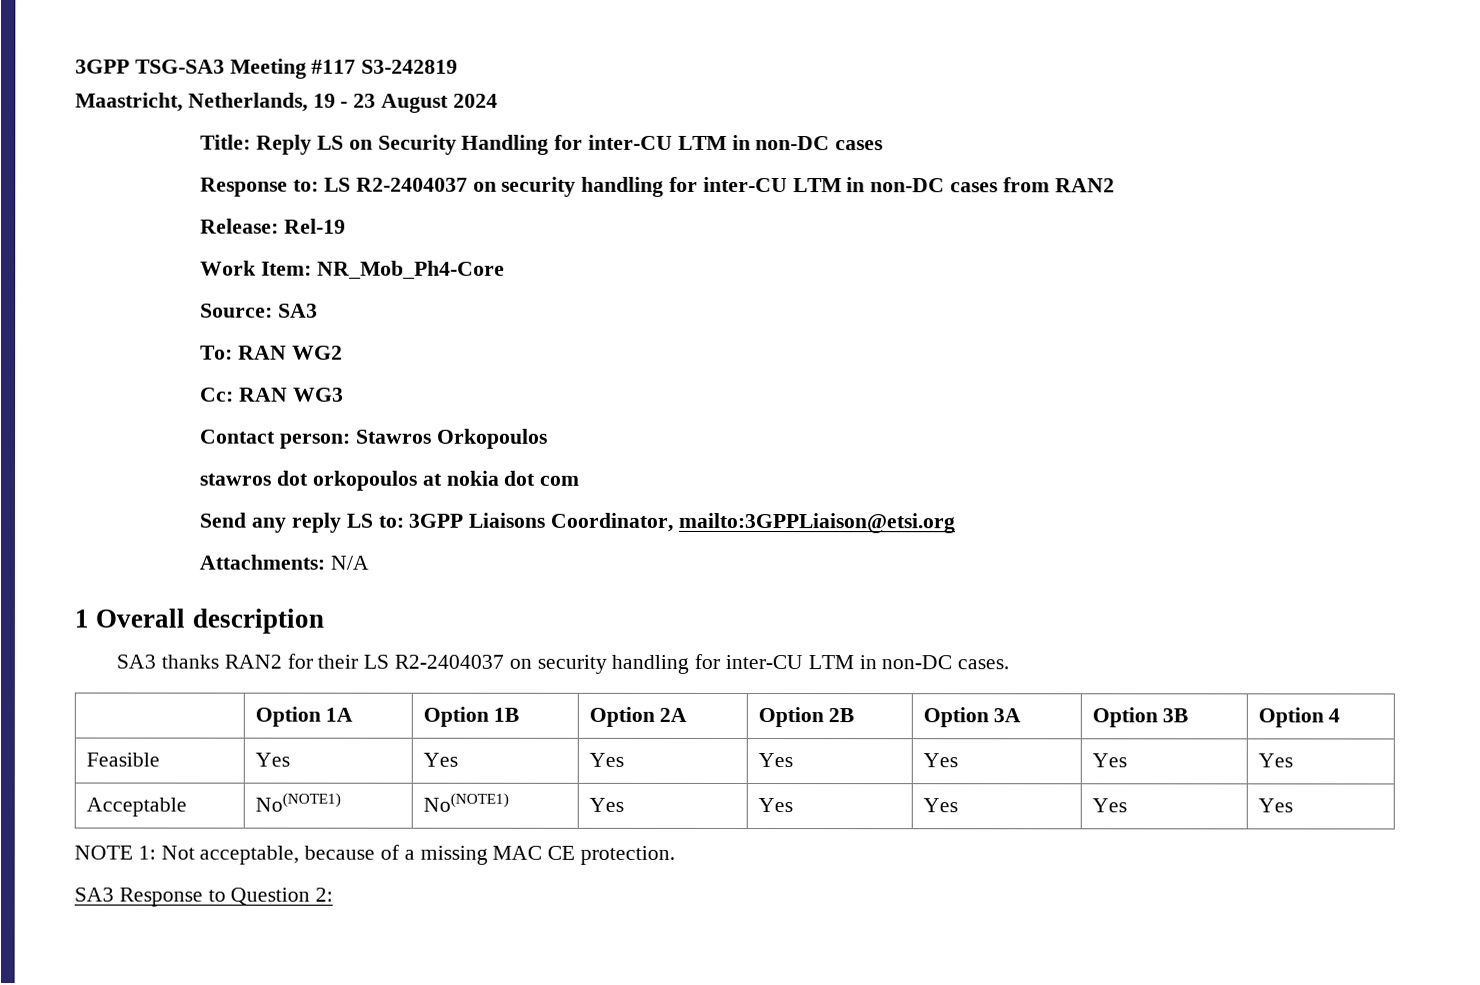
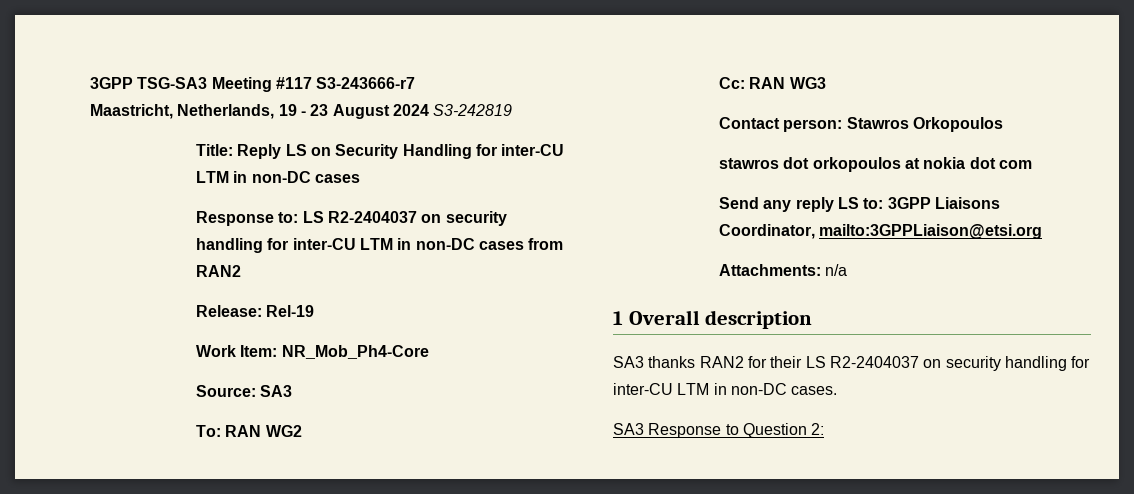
[361,59,459,74] S3-242819 -> [316,77,416,89] S3-243666-r7
(498, 100) none -> [433,104,513,116] S3-242819
[330,555,370,570] N/A -> [825,264,848,276] n/a
[254,706,354,727] [422,706,520,727] [588,706,688,727] [757,707,855,728] [922,707,1022,728] [1091,707,1189,728] [1257,707,1341,728] [85,752,160,767] [254,752,290,767] [422,752,458,767] [588,752,624,767] [757,753,793,768] [922,753,958,768] [1091,753,1127,768] [1257,753,1293,768] [85,797,187,817] [254,792,341,812] [422,792,509,812] [588,797,624,812] [757,798,793,813] [922,798,958,813] [1091,798,1127,813] [1257,798,1293,813] [74,844,676,865] // | Option 1A | Option 1B | Option 2A | Option 2B | Option 3A | Option 3B | Option 4 // Feasible | Yes | Yes | Yes | Yes | Yes | Yes | Yes // Acceptable | No(NOTE1) | No(NOTE1) | Yes | Yes | Yes | Yes | Yes // NOTE 1: Not acceptable, because of a missing MAC CE protection. -> (838, 390) none

